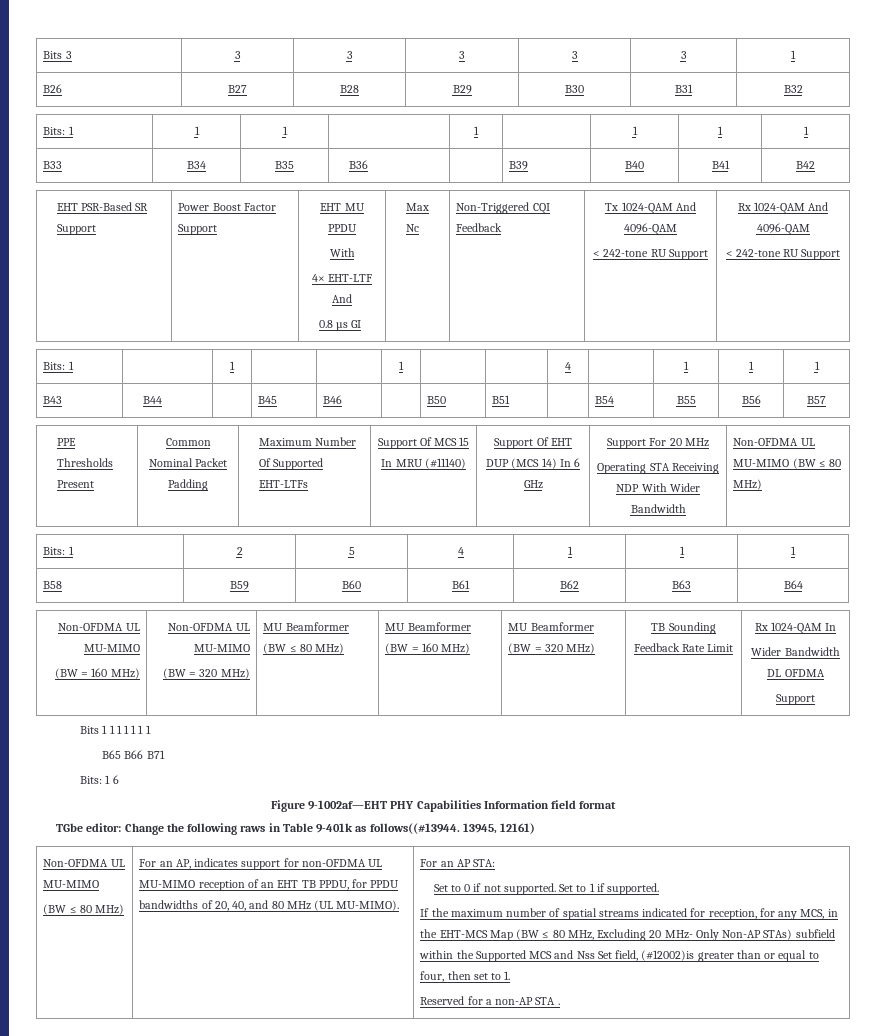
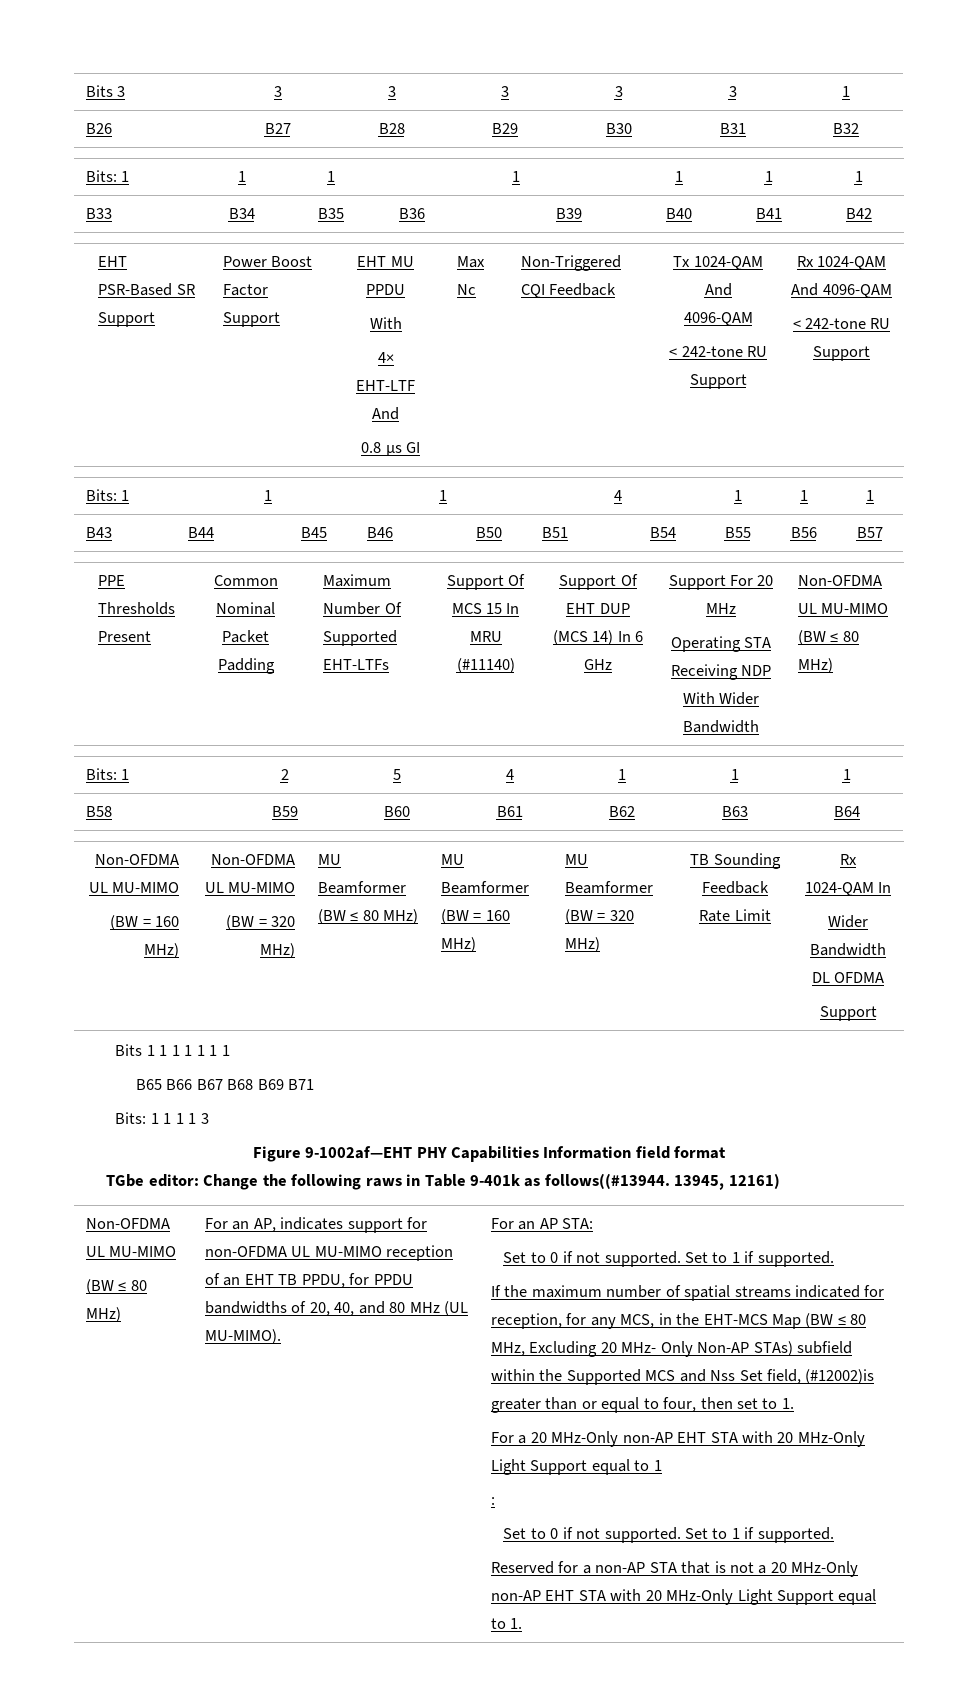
(144, 754) none -> [196,1079,284,1090] B67 B68 B69
[112,775,119,784] 6 -> [163,1113,209,1124] 1 1 1 3
(511, 975) none -> [490,1431,865,1447] [490,1459,662,1475] [490,1497,495,1505] [503,1527,834,1543] // For a 20 MHz-Only non-AP EHT STA with 20 MHz-Only Light Support equal to 1 // : // Set to 0 if not supported. Set to 1 if supported.
[557,1003,560,1005] . -> [681,1561,859,1577] [490,1589,877,1605] [490,1618,523,1629] that is not a 20 MHz-Only non-AP EHT STA with 20 MHz-Only Light Support equal to 1.

